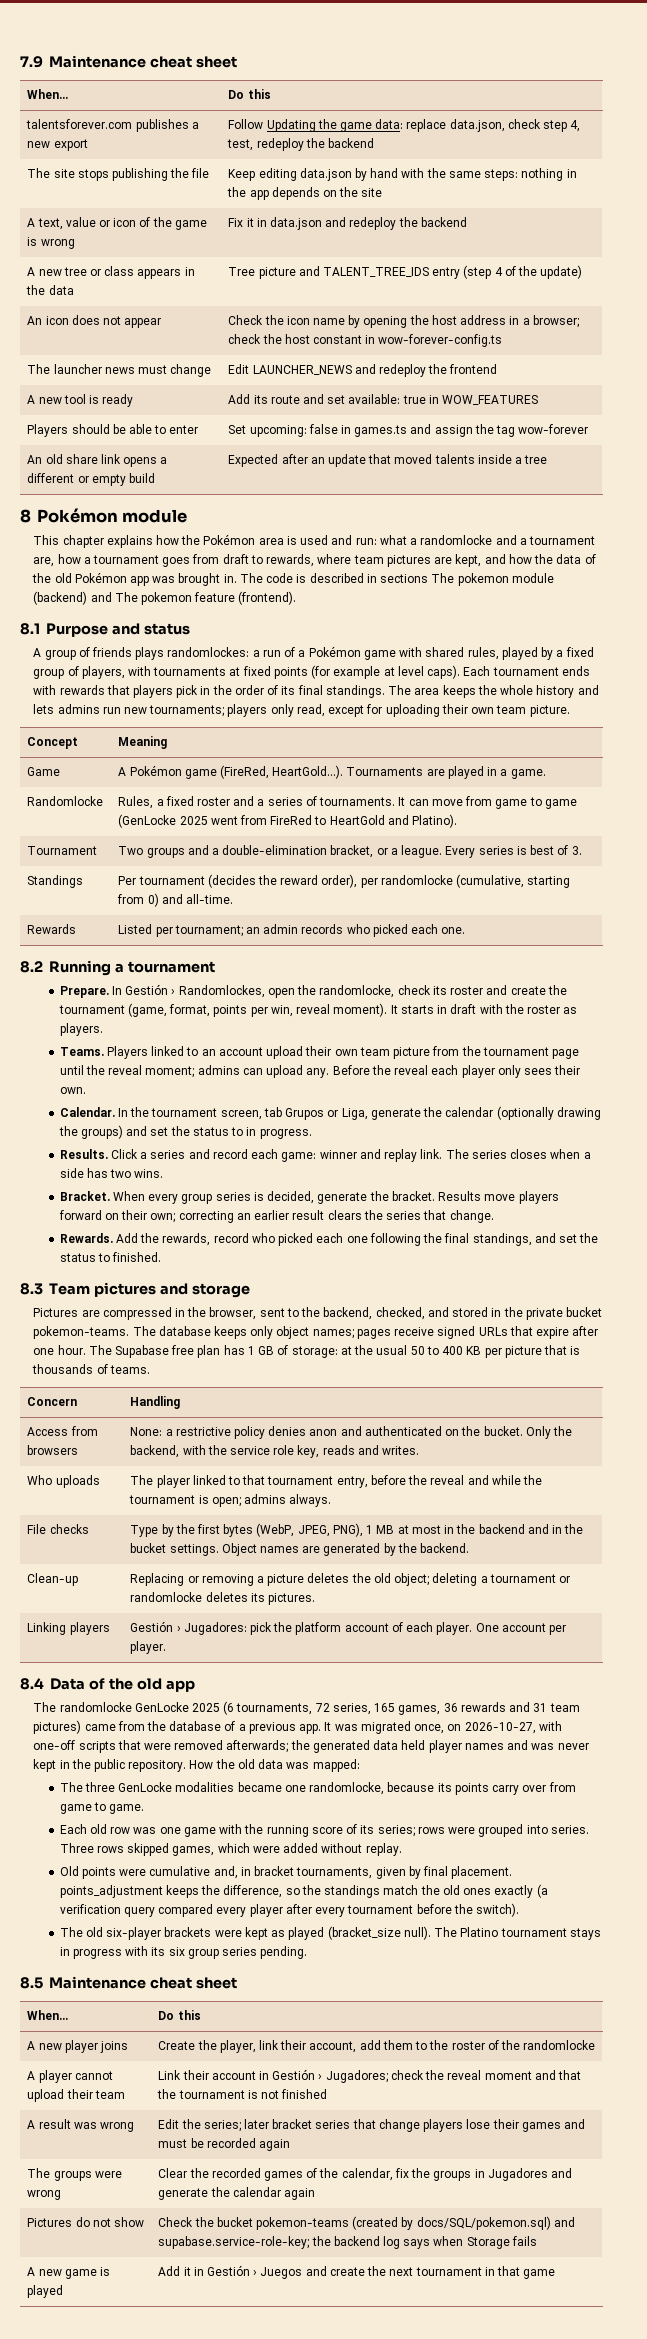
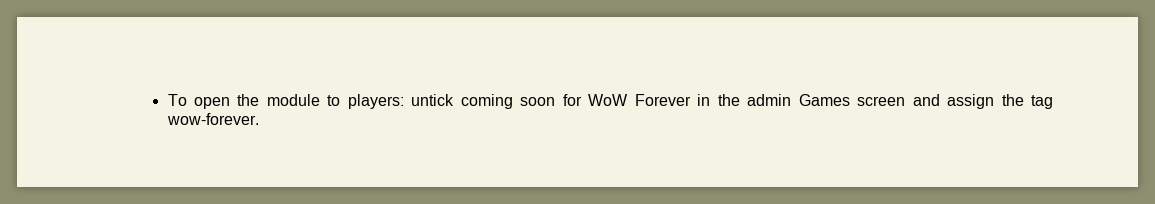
[20,55,237,68] [27,89,69,99] [228,89,271,99] [26,119,199,132] [27,139,88,151] [228,119,581,132] [227,138,374,151] [27,168,210,181] [228,168,577,181] [227,187,383,200] [27,217,207,230] [27,237,75,249] [228,217,467,230] [27,266,195,279] [26,285,74,295] [228,265,583,279] [27,315,162,328] [228,315,579,328] [228,334,503,347] [27,364,212,377] [228,364,498,377] [27,394,134,407] [228,394,539,405] [27,424,199,437] [228,424,589,437] [27,454,168,467] [27,473,155,486] [228,454,548,467] [20,508,188,523] [33,534,596,548] [33,554,596,567] [32,572,554,586] [33,591,297,605] [20,623,190,637] [33,646,594,660] [33,665,590,679] [33,685,599,698] [33,704,570,717] [27,737,79,749] [118,736,168,749] [27,767,61,776] [118,765,546,779] [27,796,104,806] [118,796,577,809] [118,814,458,828] [27,846,98,855] [118,845,582,858] [27,875,84,888] [118,874,571,888] [117,893,233,907] [27,924,77,934] [118,924,466,937] [20,960,215,976] [59,984,567,998] [58,1003,578,1017] [59,1023,103,1036] [59,1046,580,1059] [59,1065,581,1078] [59,1087,86,1094] [59,1106,601,1120] [58,1125,312,1139] [59,1149,591,1162] [59,1168,164,1178] [59,1191,559,1204] [58,1210,494,1223] [59,1233,599,1246] [59,1252,162,1262] [20,1282,250,1298] [33,1307,603,1320] [33,1326,599,1339] [33,1345,581,1358] [32,1364,150,1374] [27,1397,78,1406] [130,1396,181,1409] [27,1426,98,1436] [27,1445,79,1455] [130,1426,573,1439] [130,1445,420,1458] [27,1475,100,1488] [130,1475,543,1488] [129,1494,332,1507] [27,1524,89,1534] [130,1523,584,1537] [130,1543,470,1556] [27,1573,79,1586] [130,1573,571,1586] [130,1592,315,1605] [27,1622,110,1635] [130,1621,567,1635] [130,1641,167,1654] [20,1678,195,1692] [33,1701,580,1715] [33,1720,562,1734] [33,1740,589,1753] [33,1759,360,1772] [59,1782,576,1795] [59,1802,145,1814] [59,1824,589,1837] [59,1843,402,1856] [59,1866,513,1879] [59,1884,548,1898] [59,1903,520,1917] [59,1926,601,1940] [59,1946,308,1959] [20,1976,237,1989] [27,2010,69,2020] [158,2010,201,2020] [27,2040,128,2053] [158,2040,596,2053] [27,2070,113,2083] [27,2089,125,2102] [158,2069,582,2083] [157,2089,328,2099] [27,2119,134,2132] [158,2119,586,2132] [158,2138,290,2151] [27,2168,122,2181] [27,2190,62,2200] [158,2168,573,2181] [158,2187,315,2200] [27,2217,144,2227] [158,2216,575,2230] [158,2236,537,2249] [27,2267,110,2279] [27,2285,64,2298] [158,2265,556,2279] 7.9 Maintenance cheat sheet // When... | Do this // talentsforever.com publishes a new export | Follow Updating the game data: replace data.json, check step 4, test, redeploy the backend // The site stops publishing the file | Keep editing data.json by hand with the same steps: nothing in the app depends on the site // A text, value or icon of the game is wrong | Fix it in data.json and redeploy the backend // A new tree or class appears in the data | Tree picture and TALENT_TREE_IDS entry (step 4 of the update) // An icon does not appear | Check the icon name by opening the host address in a browser; check the host constant in wow-forever-config.ts // The launcher news must change | Edit LAUNCHER_NEWS and redeploy the frontend // A new tool is ready | Add its route and set available: true in WOW_FEATURES // Players should be able to enter | Set upcoming: false in games.ts and assign the tag wow-forever // An old share link opens a different or empty build | Expected after an update that moved talents inside a tree // 8 Pokémon module // This chapter explains how the Pokémon area is used and run: what a randomlocke and a tournament are, how a tournament goes from draft to rewards, where team pictures are kept, and how the data of the old Pokémon app was brought in. The code is described in sections The pokemon module (backend) and The pokemon feature (frontend). // 8.1 Purpose and status // A group of friends plays randomlockes: a run of a Pokémon game with shared rules, played by a fixed group of players, with tournaments at fixed points (for example at level caps). Each tournament ends with rewards that players pick in the order of its final standings. The area keeps the whole history and lets admins run new tournaments; players only read, except for uploading their own team picture. // Concept | Meaning // Game | A Pokémon game (FireRed, HeartGold...). Tournaments are played in a game. // Randomlocke | Rules, a fixed roster and a series of tournaments. It can move from game to game (GenLocke 2025 went from FireRed to HeartGold and Platino). // Tournament | Two groups and a double-elimination bracket, or a league. Every series is best of 3. // Standings | Per tournament (decides the reward order), per randomlocke (cumulative, starting from 0) and all-time. // Rewards | Listed per tournament; an admin records who picked each one. // 8.2 Running a tournament // Prepare. In Gestión › Randomlockes, open the randomlocke, check its roster and create the tournament (game, format, points per win, reveal moment). It starts in draft with the roster as players. // Teams. Players linked to an account upload their own team picture from the tournament page until the reveal moment; admins can upload any. Before the reveal each player only sees their own. // Calendar. In the tournament screen, tab Grupos or Liga, generate the calendar (optionally drawing the groups) and set the status to in progress. // Results. Click a series and record each game: winner and replay link. The series closes when a side has two wins. // Bracket. When every group series is decided, generate the bracket. Results move players forward on their own; correcting an earlier result clears the series that change. // Rewards. Add the rewards, record who picked each one following the final standings, and set the status to finished. // 8.3 Team pictures and storage // Pictures are compressed in the browser, sent to the backend, checked, and stored in the private bucket pokemon-teams. The database keeps only object names; pages receive signed URLs that expire after one hour. The Supabase free plan has 1 GB of storage: at the usual 50 to 400 KB per picture that is thousands of teams. // Concern | Handling // Access from browsers | None: a restrictive policy denies anon and authenticated on the bucket. Only the backend, with the service role key, reads and writes. // Who uploads | The player linked to that tournament entry, before the reveal and while the tournament is open; admins always. // File checks | Type by the first bytes (WebP, JPEG, PNG), 1 MB at most in the backend and in the bucket settings. Object names are generated by the backend. // Clean-up | Replacing or removing a picture deletes the old object; deleting a tournament or randomlocke deletes its pictures. // Linking players | Gestión › Jugadores: pick the platform account of each player. One account per player. // 8.4 Data of the old app // The randomlocke GenLocke 2025 (6 tournaments, 72 series, 165 games, 36 rewards and 31 team pictures) came from the database of a previous app. It was migrated once, on 2026-10-27, with one-off scripts that were removed afterwards; the generated data held player names and was never kept in the public repository. How the old data was mapped: // The three GenLocke modalities became one randomlocke, because its points carry over from game to game. // Each old row was one game with the running score of its series; rows were grouped into series. Three rows skipped games, which were added without replay. // Old points were cumulative and, in bracket tournaments, given by final placement. points_adjustment keeps the difference, so the standings match the old ones exactly (a verification query compared every player after every tournament before the switch). // The old six-player brackets were kept as played (bracket_size null). The Platino tournament stays in progress with its six group series pending. // 8.5 Maintenance cheat sheet // When... | Do this // A new player joins | Create the player, link their account, add them to the roster of the randomlocke // A player cannot upload their team | Link their account in Gestión › Jugadores; check the reveal moment and that the tournament is not finished // A result was wrong | Edit the series; later bracket series that change players lose their games and must be recorded again // The groups were wrong | Clear the recorded games of the calendar, fix the groups in Jugadores and generate the calendar again // Pictures do not show | Check the bucket pokemon-teams (created by docs/SQL/pokemon.sql) and supabase.service-role-key; the backend log says when Storage fails // A new game is played | Add it in Gestión › Juegos and create the next tournament in that game -> [167,94,1054,109] [166,113,259,125] To open the module to players: untick coming soon for WoW Forever in the admin Games screen and assign the tag wow-forever.

